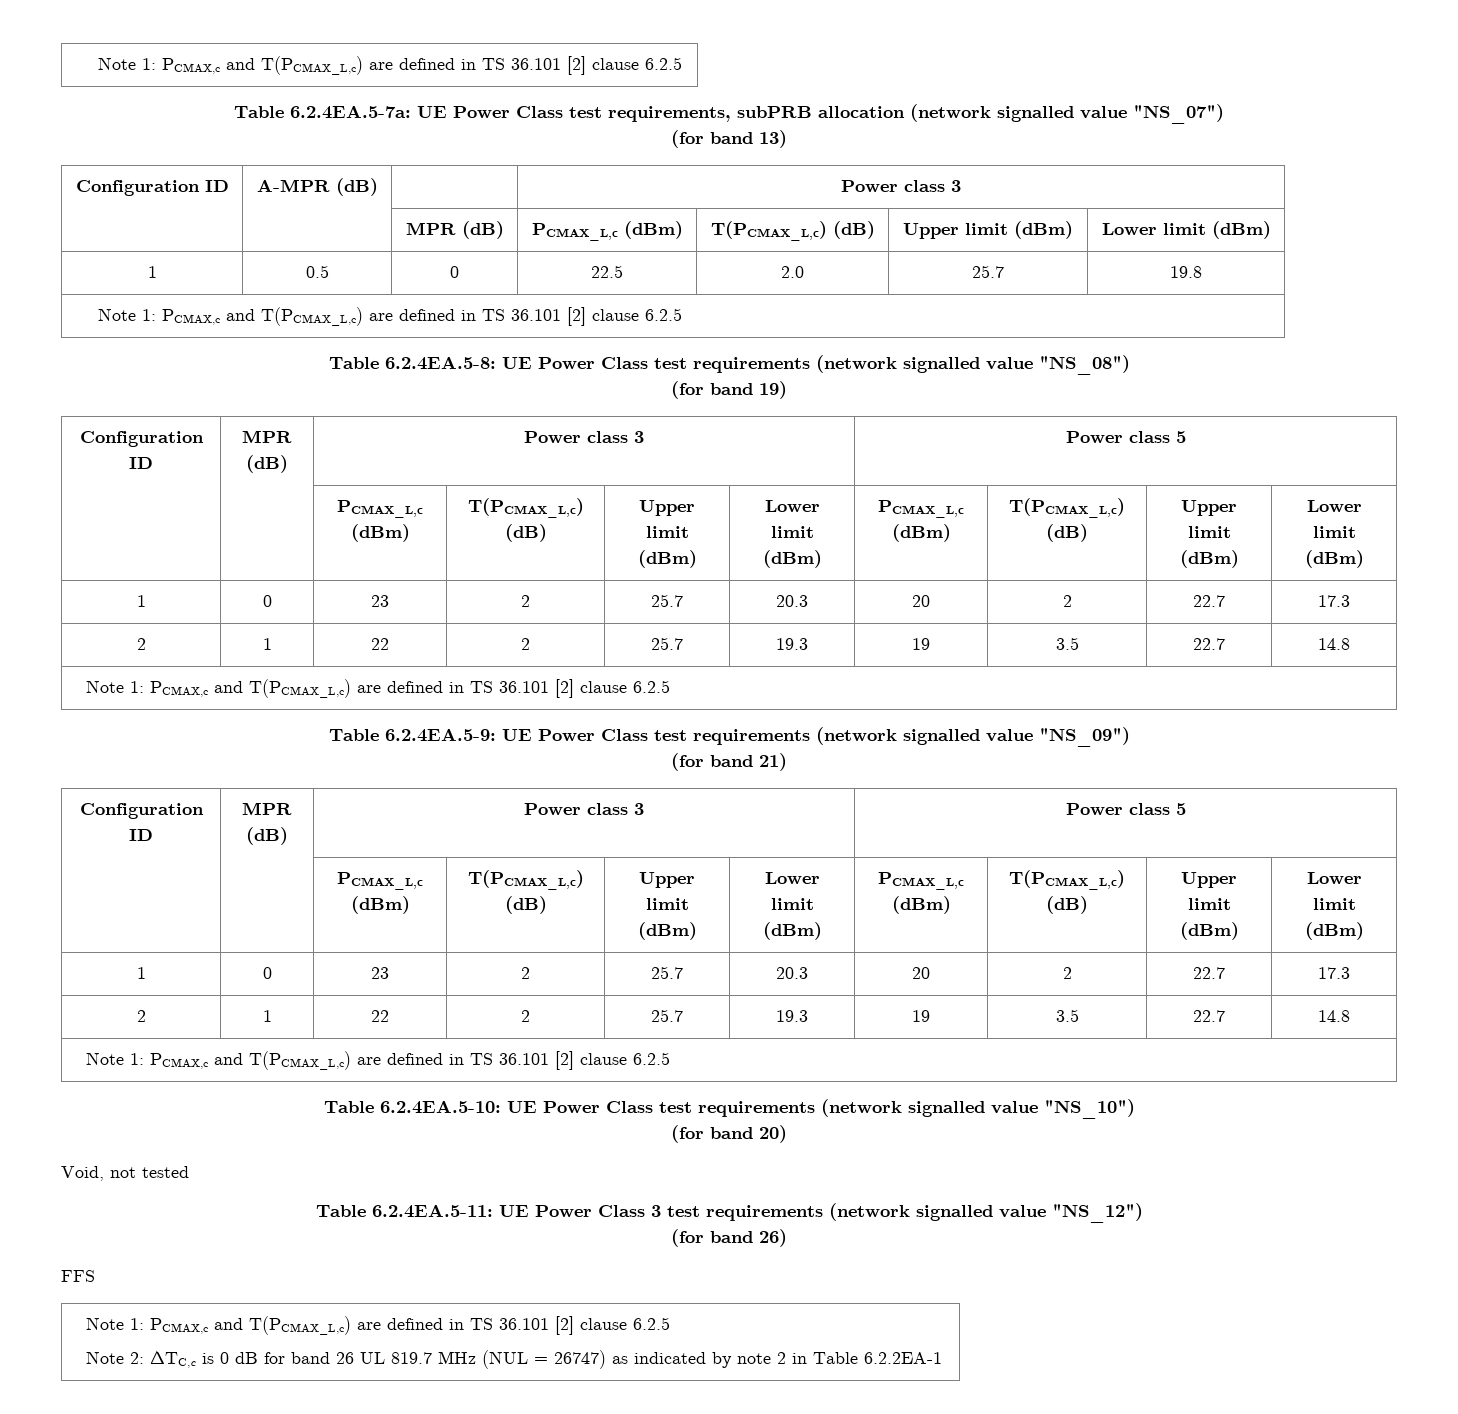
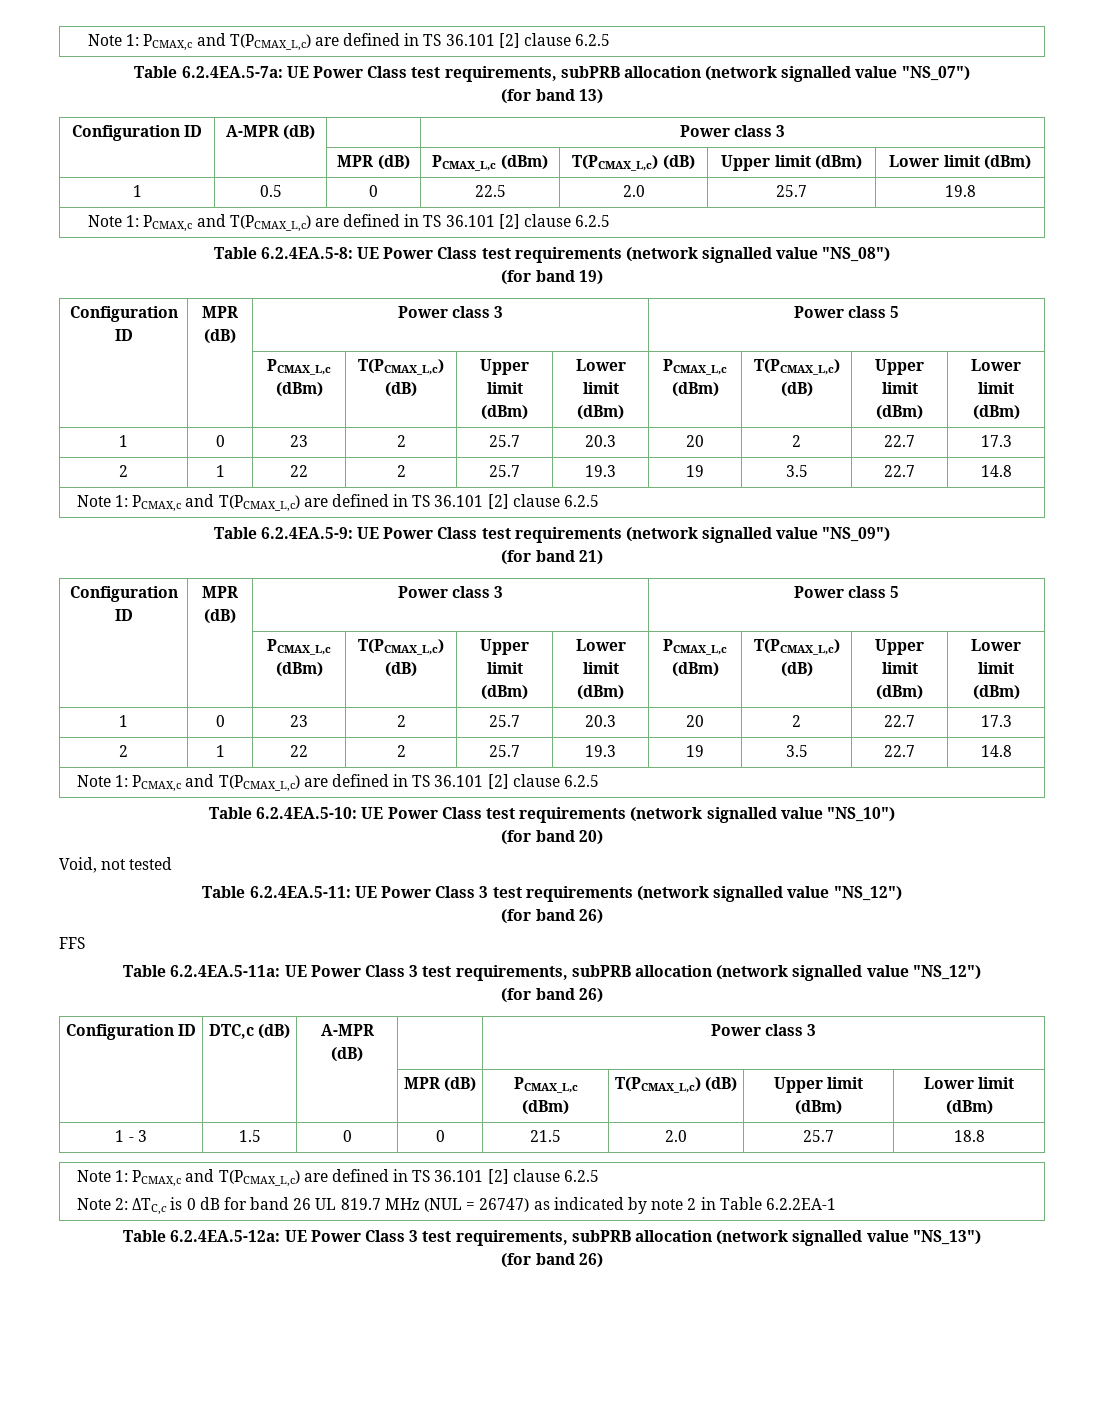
(95, 1276) none -> [123,965,981,981] [501,988,603,1003] [65,1024,197,1040] [208,1024,290,1039] [320,1024,375,1036] [331,1047,363,1062] [710,1024,817,1036] [403,1077,477,1092] [513,1077,578,1093] [522,1100,569,1115] [614,1077,738,1093] [773,1077,864,1093] [795,1100,842,1115] [923,1077,1015,1089] [945,1100,993,1115] [115,1130,147,1142] [238,1130,261,1142] [342,1130,352,1142] [435,1130,445,1142] [530,1130,561,1142] [665,1130,687,1142] [803,1130,834,1142] [953,1130,985,1142] // Table 6.2.4EA.5-11a: UE Power Class 3 test requirements, subPRB allocation (network signalled value "NS_12") // (for band 26) // Configuration ID | DTC,c (dB) | A-MPR (dB) | | Power class 3 // | | | MPR (dB) | PCMAX_L,c (dBm) | T(PCMAX_L,c) (dB) | Upper limit (dBm) | Lower limit (dBm) // 1 - 3 | 1.5 | 0 | 0 | 21.5 | 2.0 | 25.7 | 18.8
(943, 1358) none -> [123,1230,981,1246] [501,1253,603,1268] // Table 6.2.4EA.5-12a: UE Power Class 3 test requirements, subPRB allocation (network signalled value "NS_13") // (for band 26)

